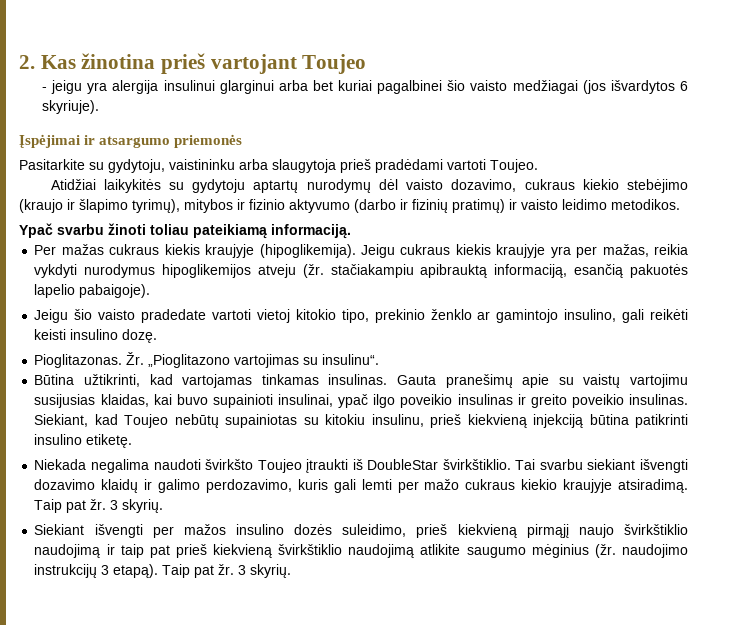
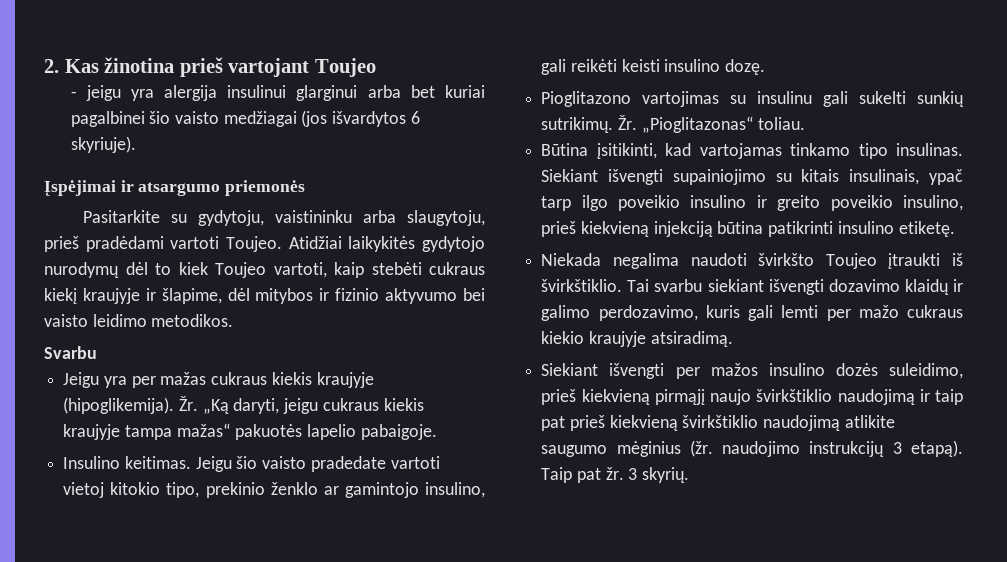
[272,159,336,173] slaugytoja -> [407,210,485,226] slaugytoju,
(538, 166) // -> (282, 244) none
[169,179,688,193] [19,199,680,213] [19,223,351,239] [34,245,57,255] su gydytoju aptartų nurodymų dėl vaisto dozavimo, cukraus kiekio stebėjimo (kraujo ir šlapimo tyrimų), mitybos ir fizinio aktyvumo (darbo ir fizinių pratimų) ir vaisto leidimo metodikos. // Ypač svarbu žinoti toliau pateikiamą informaciją. // Per -> [422,236,486,252] [44,262,485,278] [44,288,486,304] [44,314,234,327] [44,346,97,359] [63,372,156,388] gydytojo nurodymų dėl to kiek Toujeo vartoti, kaip stebėti cukraus kiekį kraujyje ir šlapime, dėl mitybos ir fizinio aktyvumo bei vaisto leidimo metodikos. // Svarbu // Jeigu yra per
[360,244,688,258] [34,264,688,278] [34,284,151,298] Jeigu cukraus kiekis kraujyje yra per mažas, reikia vykdyti nurodymus hipoglikemijos atveju (žr. stačiakampiu apibrauktą informaciją, esančią pakuotės lapelio pabaigoje). // -> [178,396,424,414] [63,423,437,440] [63,456,191,469] Žr. „Ką daryti, jeigu cukraus kiekis kraujyje tampa mažas“ pakuotės lapelio pabaigoje. // Insulino keitimas.
[34,352,380,368] Pioglitazonas. Žr. „Pioglitazono vartojimas su insulinu“. -> [541,91,964,107] [541,115,806,133] Pioglitazono vartojimas su insulinu gali sukelti sunkių sutrikimų. Žr. „Pioglitazonas“ toliau.
[84,374,140,387] užtikrinti, -> [596,143,657,159] įsitikinti,
[261,374,689,388] [34,394,369,408] tinkamas insulinas. Gauta pranešimų apie su vaistų vartojimu susijusias klaidas, kai buvo supainioti insulinai, ypač -> [790,143,963,159] [541,169,963,185] [541,196,572,211] tinkamo tipo insulinas. Siekiant išvengti supainiojimo su kitais insulinais, ypač tarp
[457,394,513,405] insulinas -> [690,195,747,208] insulino
[629,394,689,405] [34,414,424,428] insulinas. Siekiant, kad Toujeo nebūtų supainiotas su kitokiu insulinu, -> [903,195,963,211] insulino,
[367,459,439,470] DoubleStar -> (963, 259) none
[34,499,164,513] Taip pat žr. 3 skyrių. -> (733, 339) none

